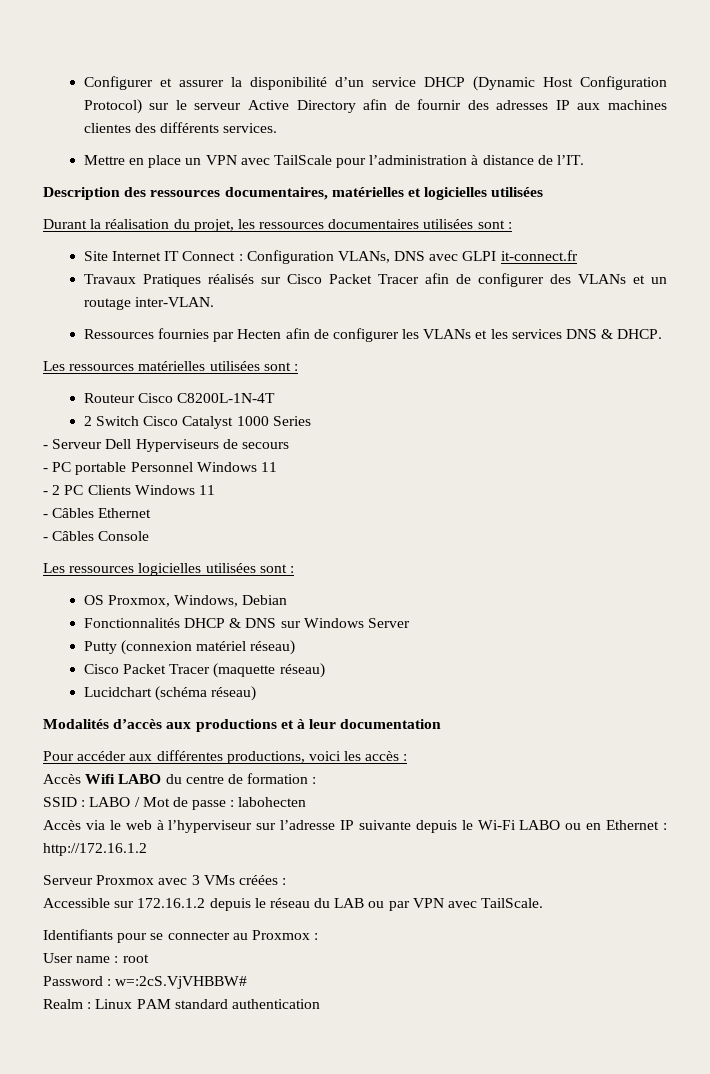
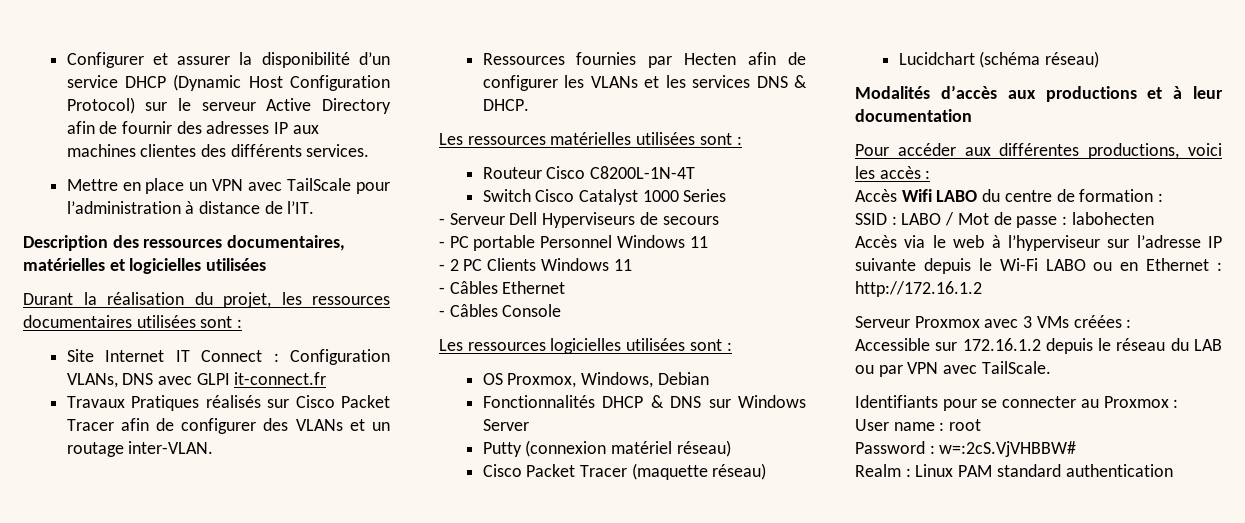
[83,416,92,426] 2 -> (696, 172) none

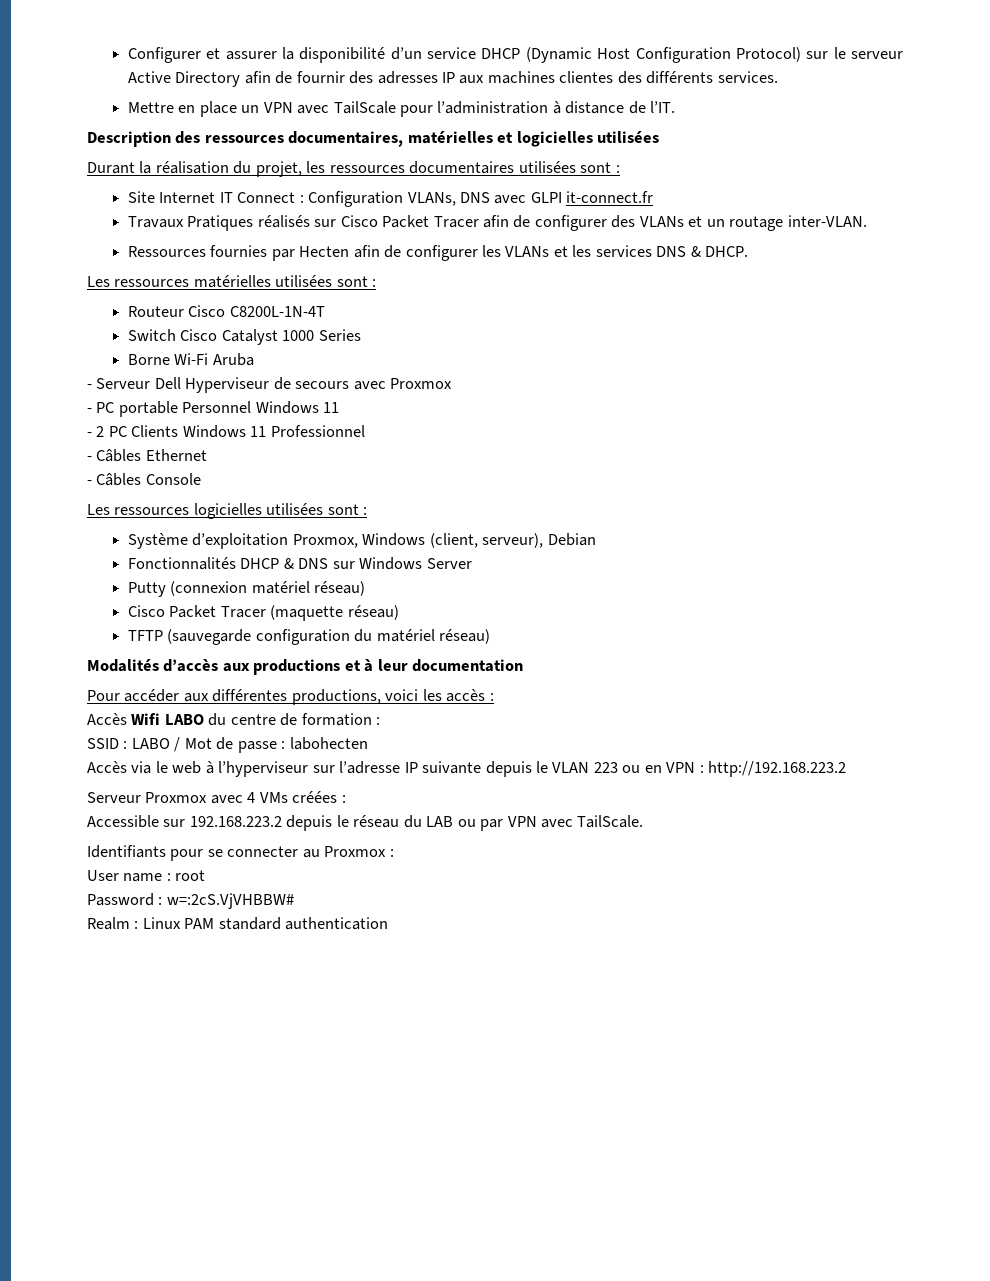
(727, 195) none -> [127,353,254,366] // Borne Wi-Fi Aruba
[542,212,636,228] Hyperviseurs -> [185,377,270,393] Hyperviseur
(719, 220) none -> [353,378,453,390] avec Proxmox
(632, 265) none -> [270,425,365,437] Professionnel
[482,372,654,388] OS Proxmox, Windows, -> [127,533,544,549] Système d’exploitation Proxmox, Windows (client, serveur),
[898,51,1041,68] Lucidchart (schéma -> [127,629,435,645] TFTP (sauvegarde configuration du matériel
[999,258,1222,271] [855,281,982,297] Wi-Fi LABO ou en Ethernet : http://172.16.1.2 -> [552,761,847,777] VLAN 223 ou en VPN : http://192.168.223.2
[1023,316,1033,328] 3 -> [247,792,256,803] 4
[962,338,1041,351] 172.16.1.2 -> [189,816,282,827] 192.168.223.2

